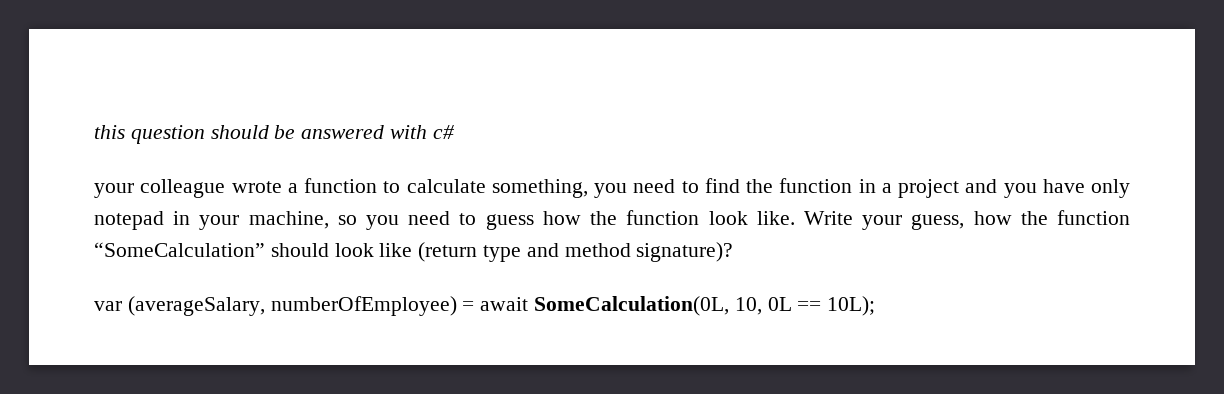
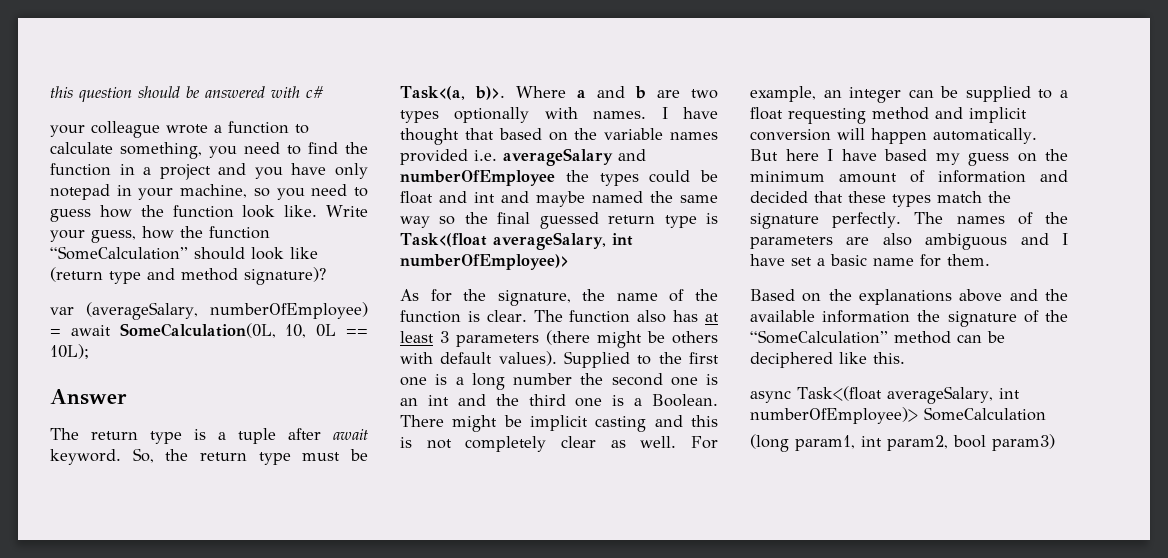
(876, 306) none -> [50,389,127,405] [50,428,368,444] [50,448,368,465] [400,86,718,100] [400,107,718,123] [400,128,718,145] [400,148,646,166] [400,170,718,186] [400,191,718,207] [400,212,718,229] [400,232,633,250] [400,254,569,270] [400,289,718,306] [400,310,719,323] [400,330,718,348] [400,351,719,368] [400,373,718,390] [400,394,718,407] [400,415,718,432] [400,436,718,452] [750,86,1068,103] [750,107,1027,124] [750,128,1037,144] [750,149,1068,166] [750,170,1068,183] [750,191,1011,207] [750,212,1068,229] [750,233,1068,250] [750,254,990,267] [750,289,1068,305] [750,310,1068,327] [750,330,1005,344] [750,352,905,368] [750,386,1020,404] [750,407,1046,424] [750,434,1055,452] // Answer // The return type is a tuple after await keyword. So, the return type must be Task<(a, b)>. Where a and b are two types optionally with names. I have thought that based on the variable names provided i.e. averageSalary and numberOfEmployee the types could be float and int and maybe named the same way so the final guessed return type is Task<(float averageSalary, int numberOfEmployee)> // As for the signature, the name of the function is clear. The function also has at least 3 parameters (there might be others with default values). Supplied to the first one is a long number the second one is an int and the third one is a Boolean. There might be implicit casting and this is not completely clear as well. For example, an integer can be supplied to a float requesting method and implicit conversion will happen automatically. But here I have based my guess on the minimum amount of information and decided that these types match the signature perfectly. The names of the parameters are also ambiguous and I have set a basic name for them. // Based on the explanations above and the available information the signature of the “SomeCalculation” method can be deciphered like this. // async Task<(float averageSalary, int numberOfEmployee)> SomeCalculation // (long param1, int param2, bool param3)

